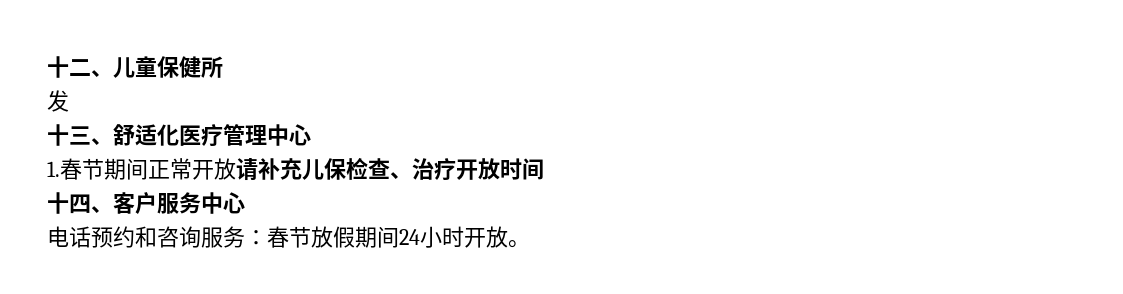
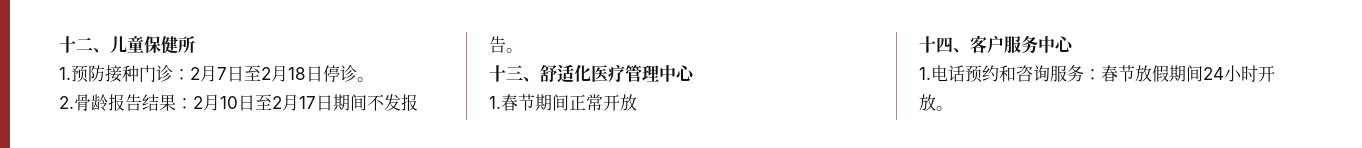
(223, 67) none -> [59,65,374,83] [59,94,384,112] 1.预防接种门诊：2月7日至2月18日停诊。 // 2.骨龄报告结果：2月10日至2月17日期间不
(69, 101) none -> [401,94,418,111] [489,36,523,53] 报告。
[236,157,544,181] 请补充儿保检查、治疗开放时间 -> (637, 102) none
(245, 203) none -> [919,67,931,80] 1.

